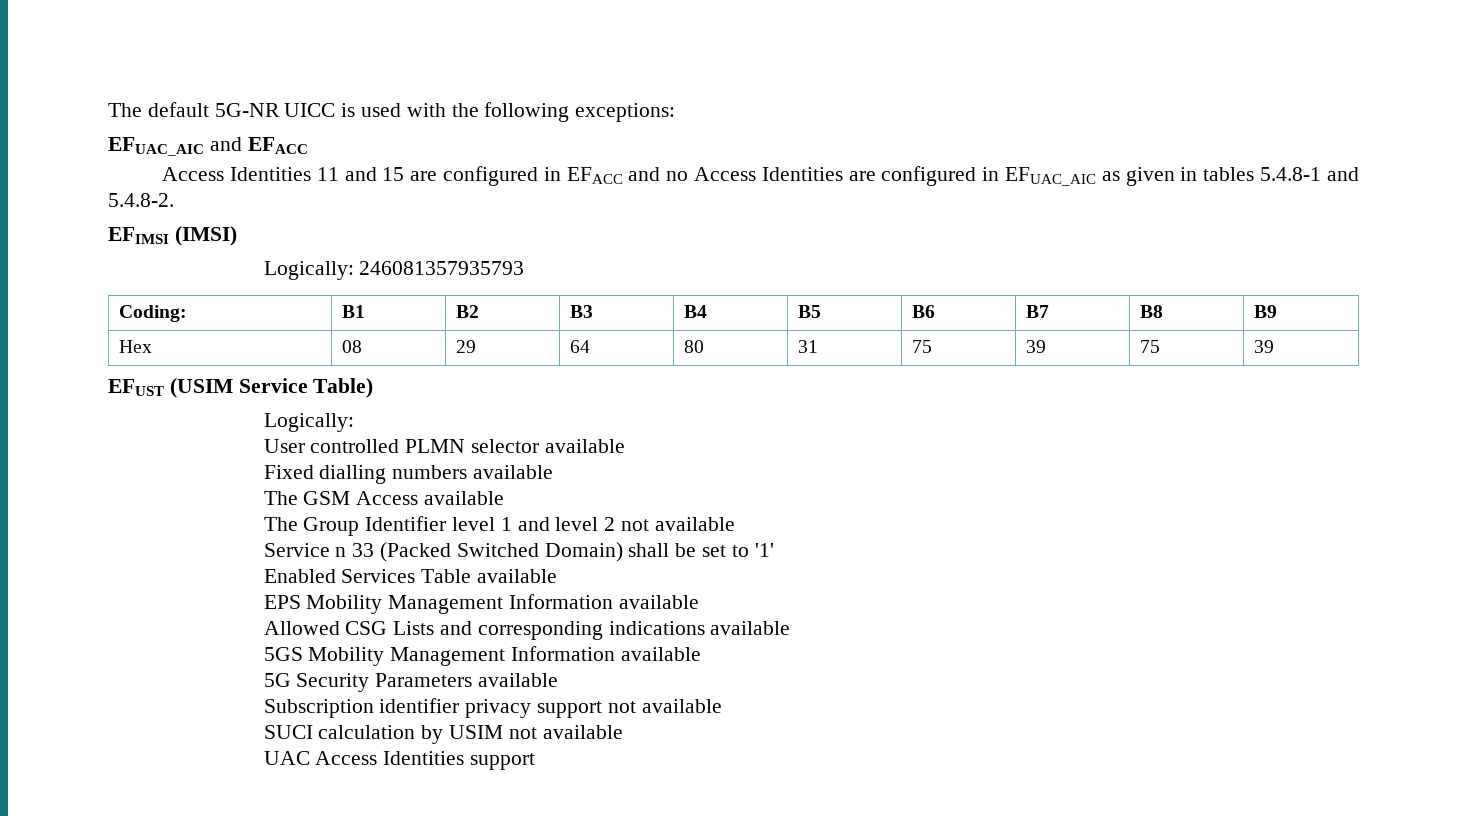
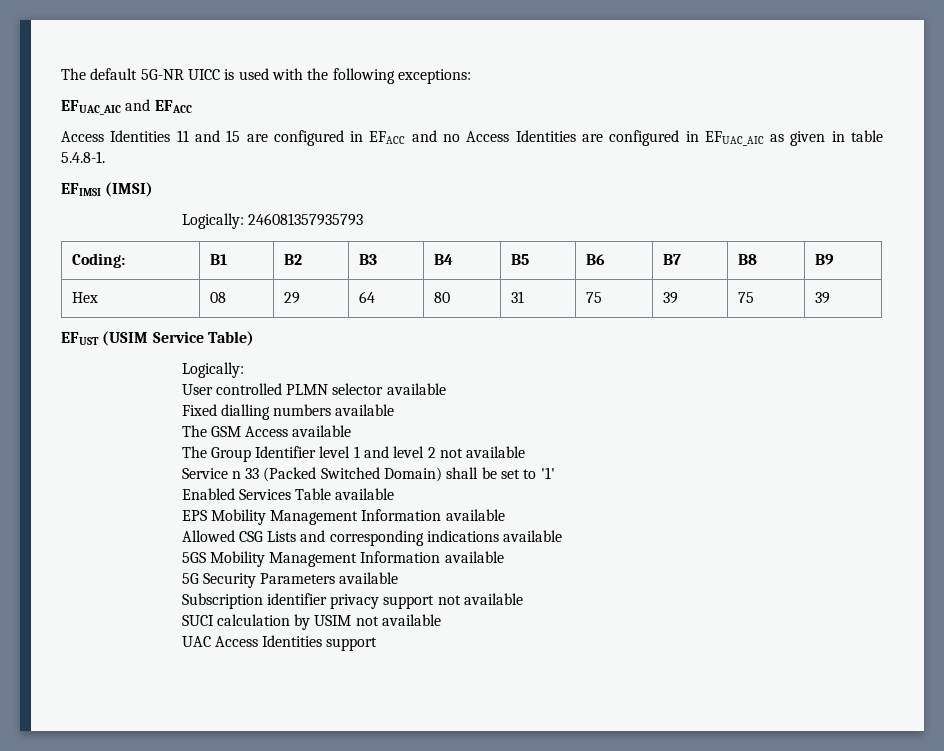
[1203,167,1359,181] [108,193,174,207] tables 5.4.8-1 and 5.4.8-2. -> [850,130,883,142] [61,151,105,163] table 5.4.8-1.

